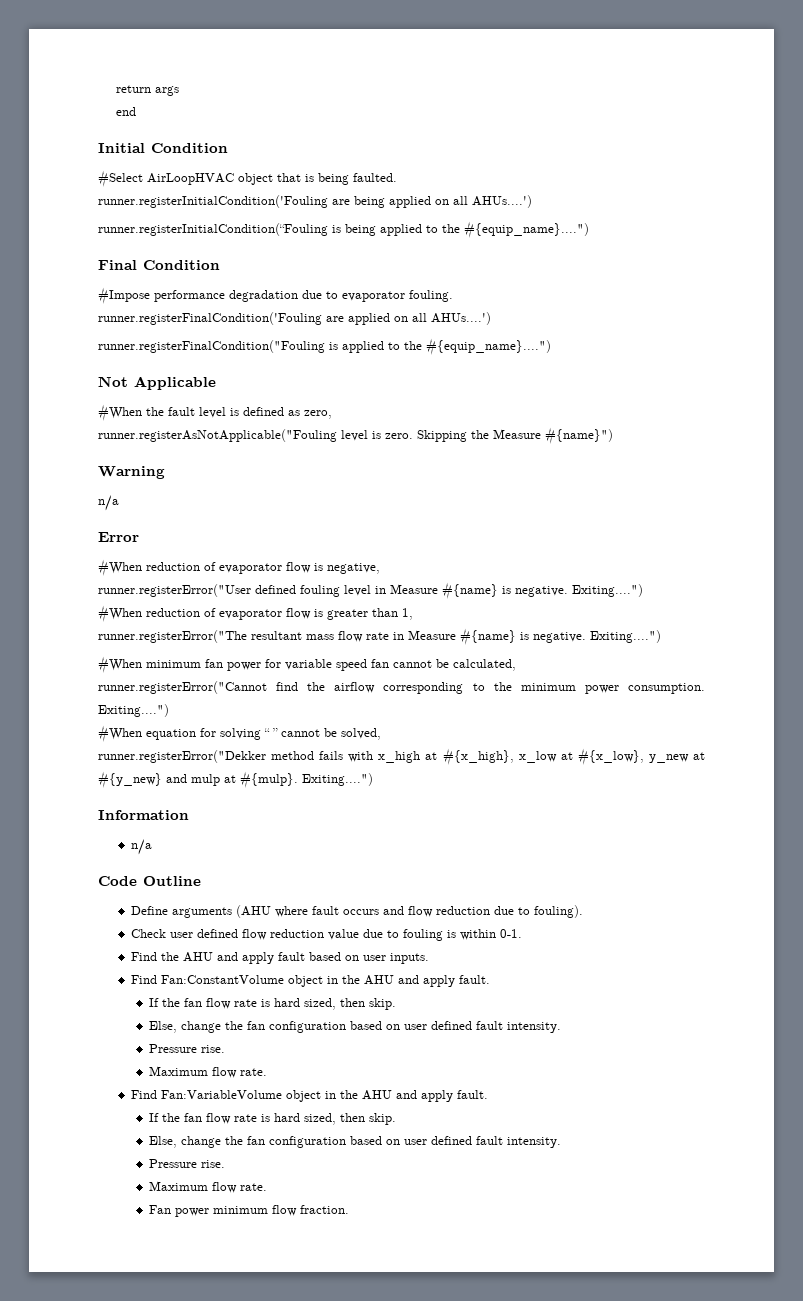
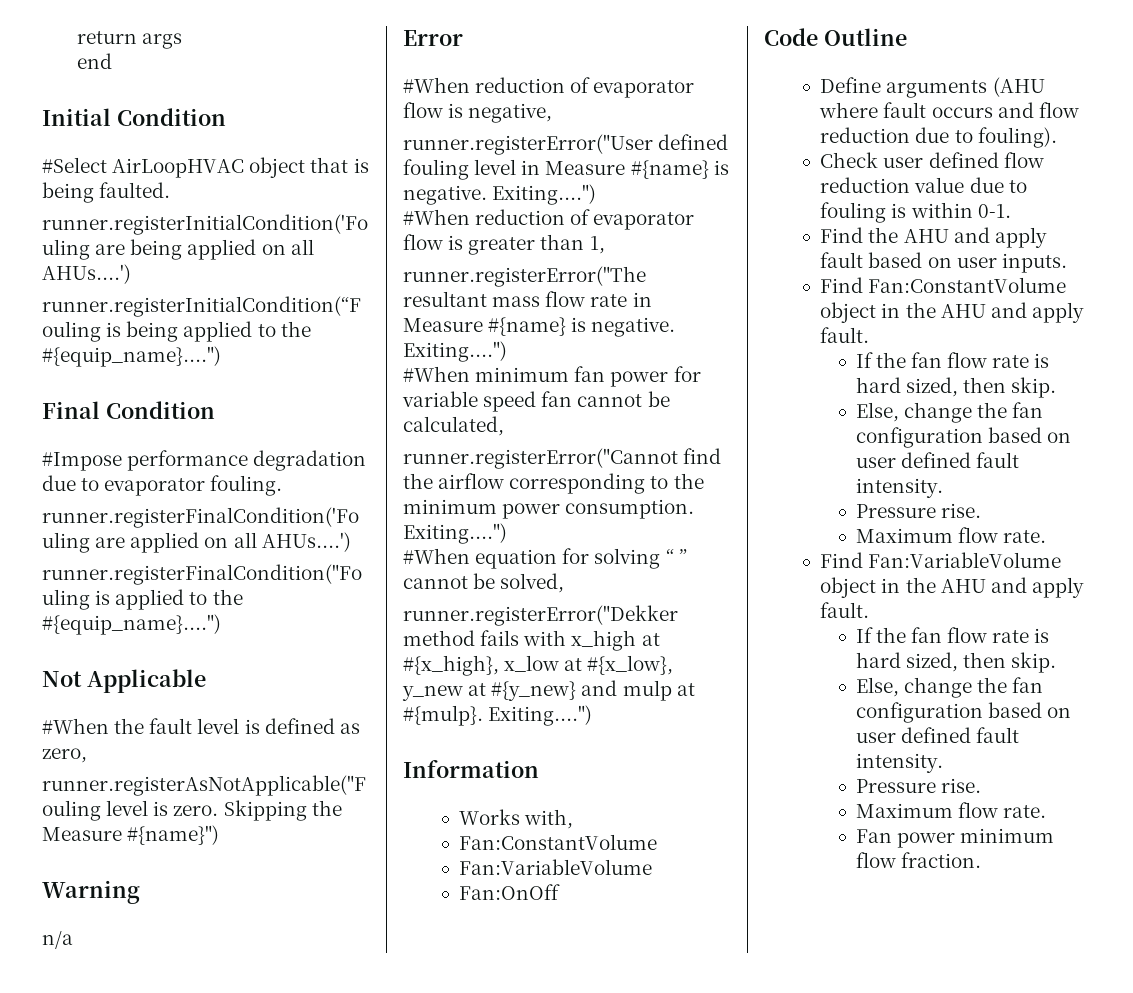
[130,839,152,855] n/a -> [459,809,574,829] [459,834,658,850] [459,859,653,875] [459,884,561,900] Works with, // Fan:ConstantVolume // Fan:VariableVolume // Fan:OnOff

